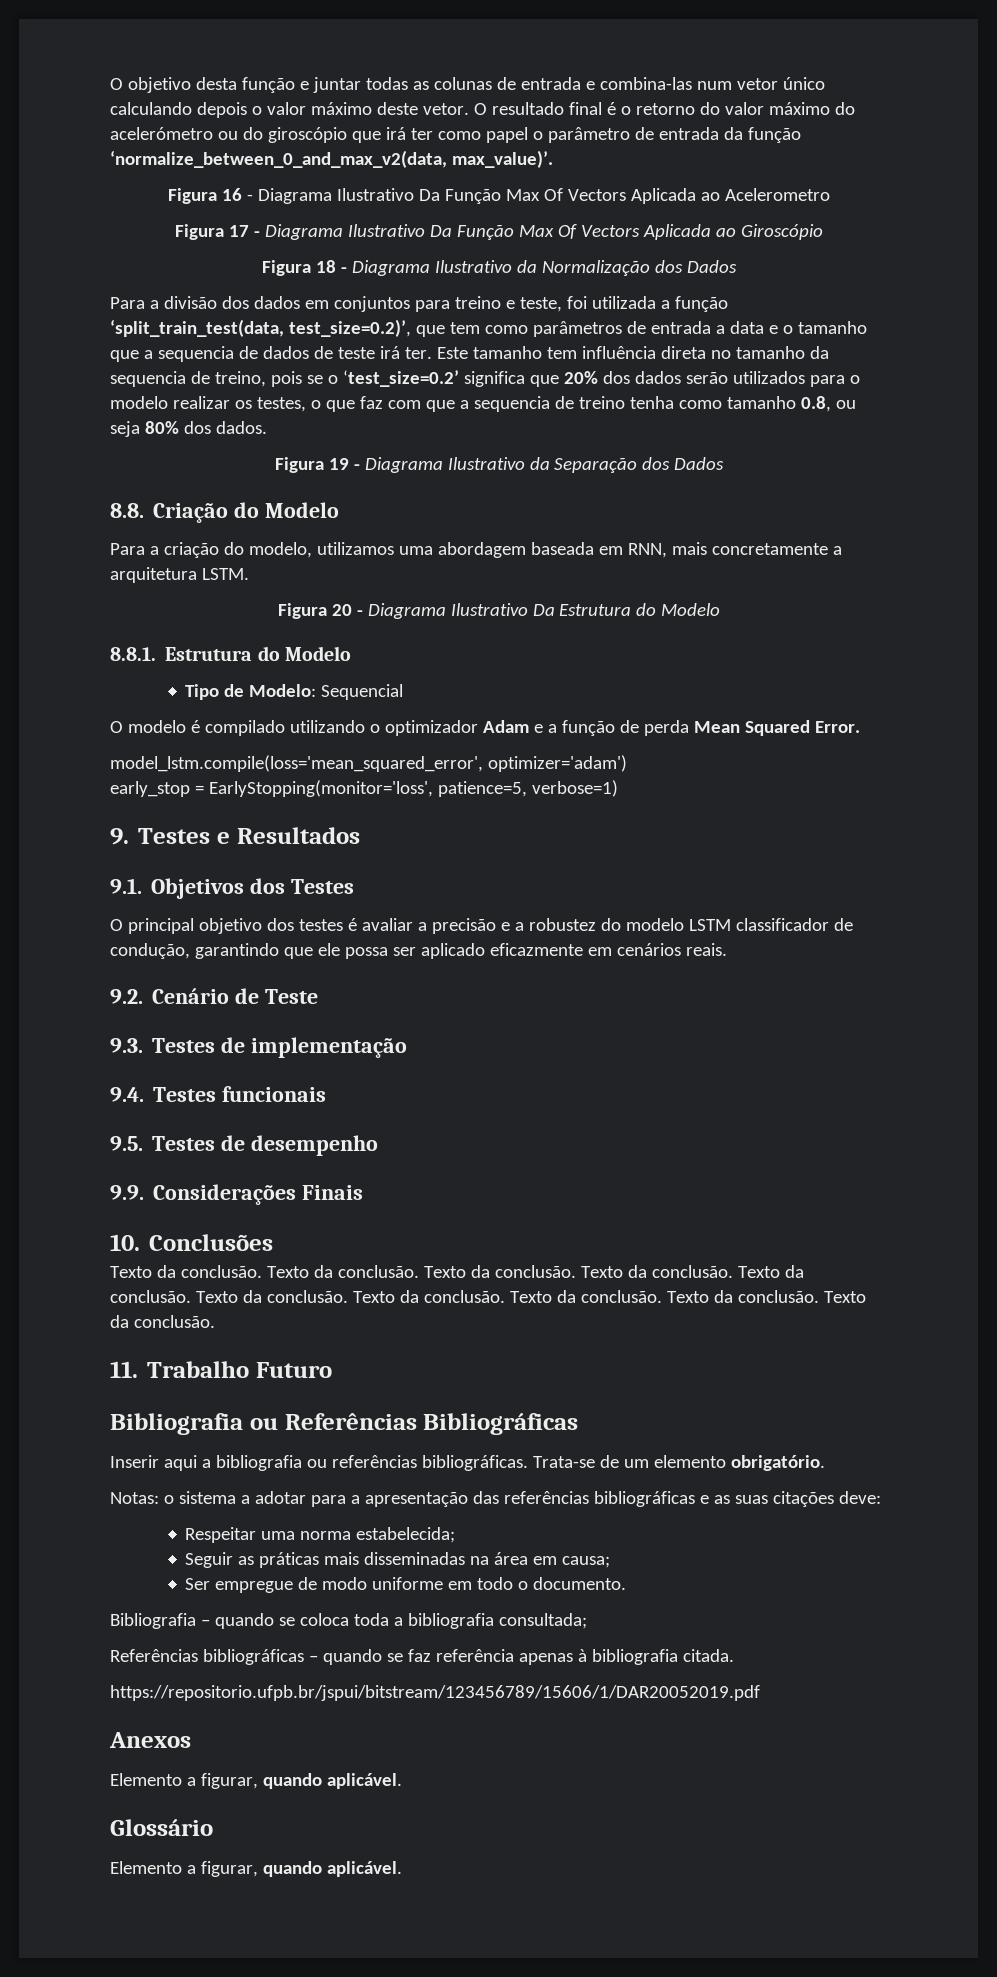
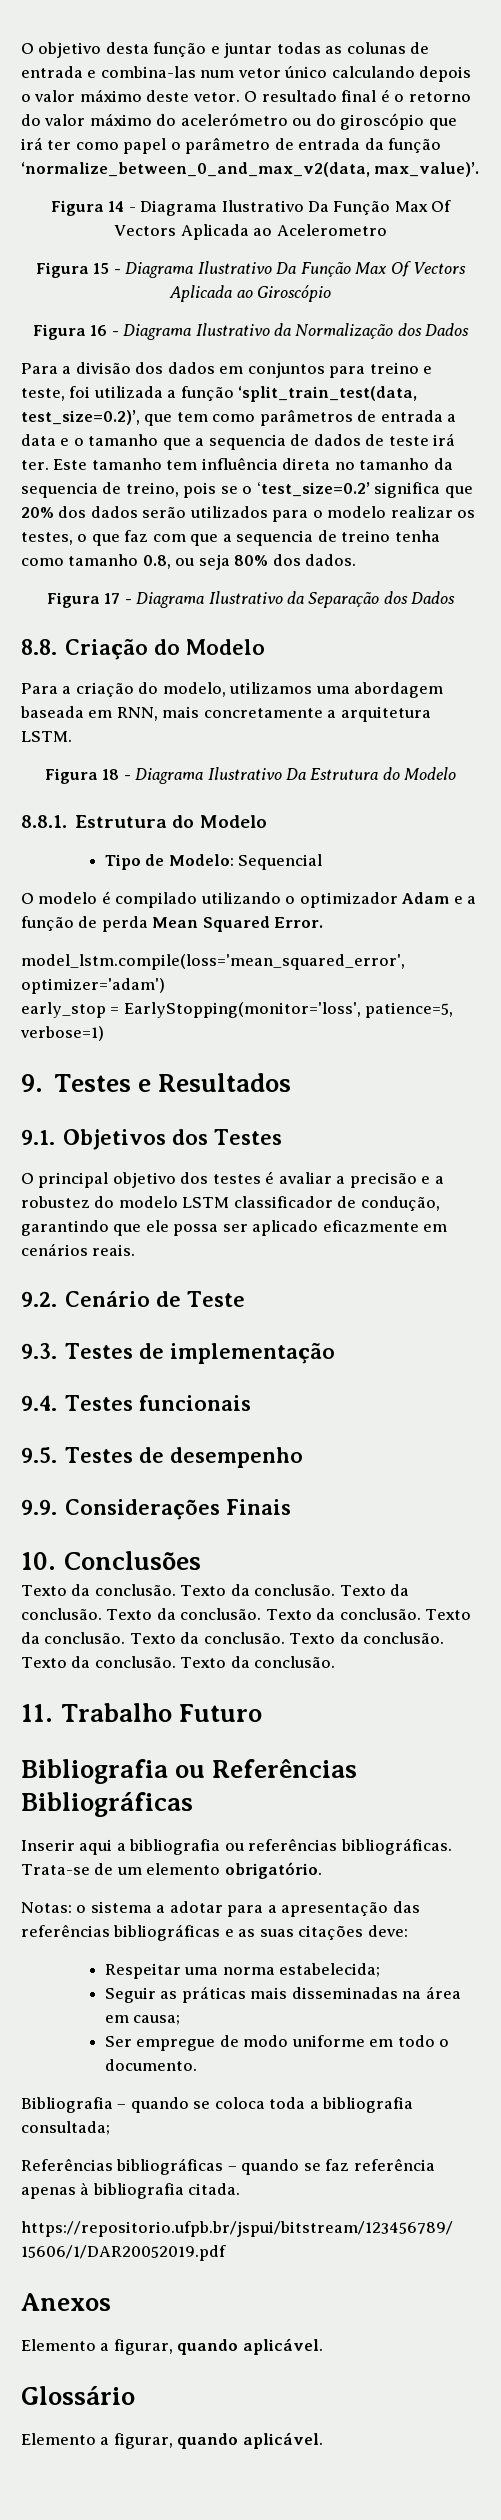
[222,188,243,201] 16 -> [108,201,125,212] 14
[229,225,250,237] 17 -> [93,263,110,274] 15
[316,260,337,273] 18 -> [90,325,108,336] 16
[328,458,349,470] 19 -> [104,593,121,604] 17
[331,604,352,616] 20 -> [102,769,120,780] 18

